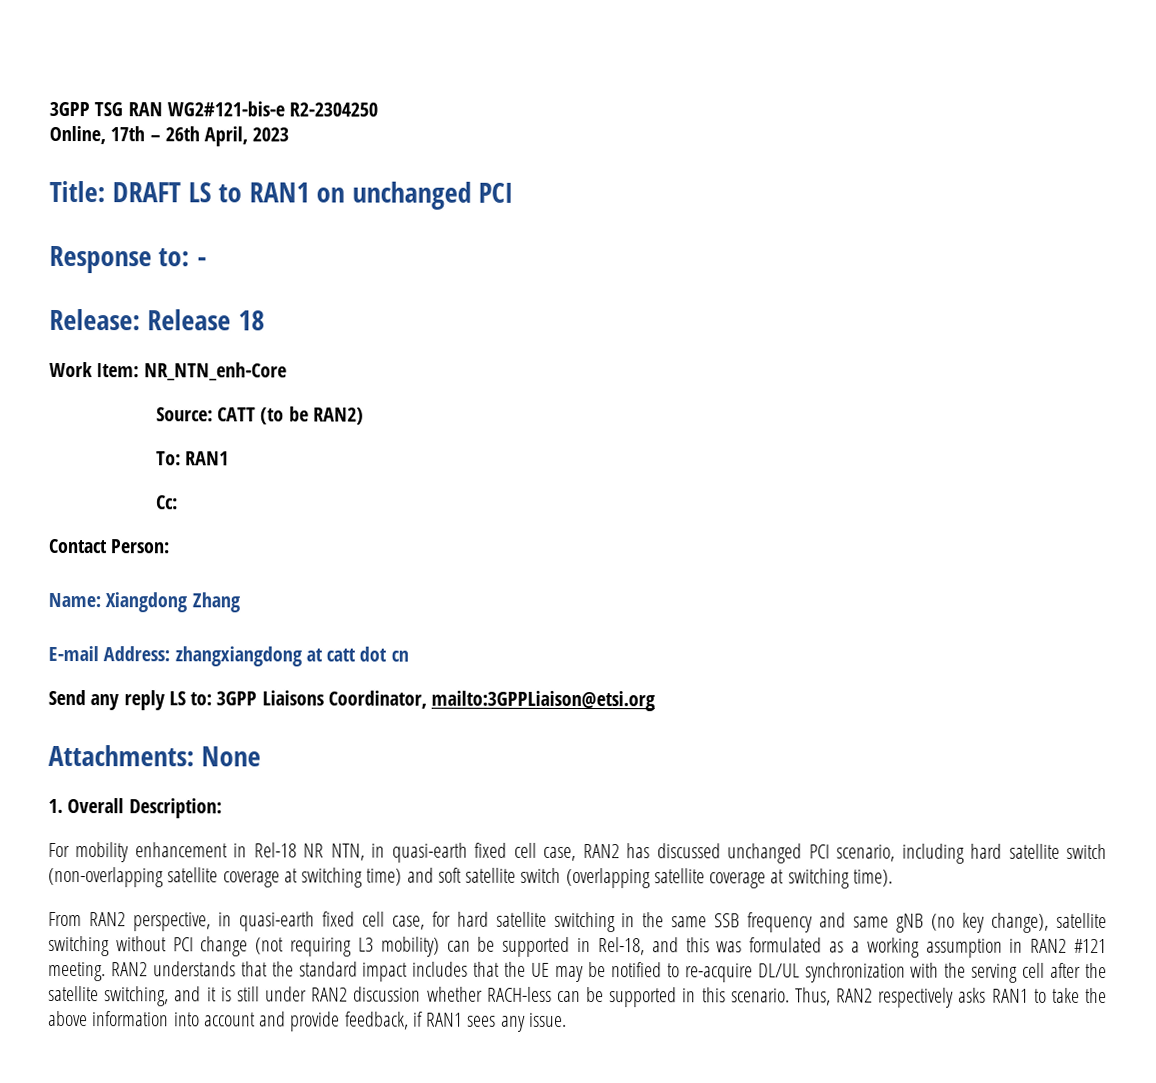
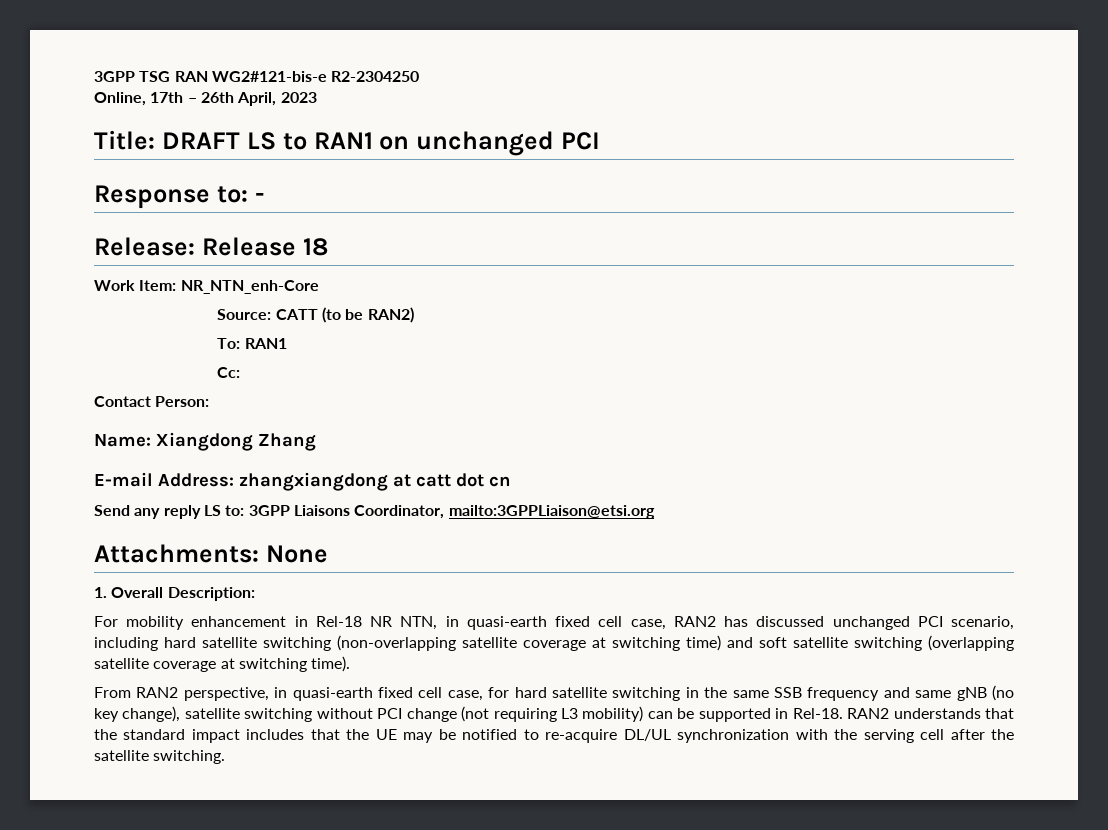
[1066,843,1107,860] switch -> [263,637,331,651] switching
[520,867,562,883] switch -> [854,637,922,651] switching
[597,937,1108,958] [48,961,106,982] Rel-18, and this was formulated as a working assumption in RAN2 #121 meeting. -> [792,708,843,719] Rel-18.
[104,986,1107,1008] [48,1010,567,1032] switching, and it is still under RAN2 discussion whether RACH-less can be supported in this scenario. Thus, RAN2 respectively asks RAN1 to take the above information into account and provide feedback, if RAN1 sees any issue. -> [153,750,226,764] switching.

